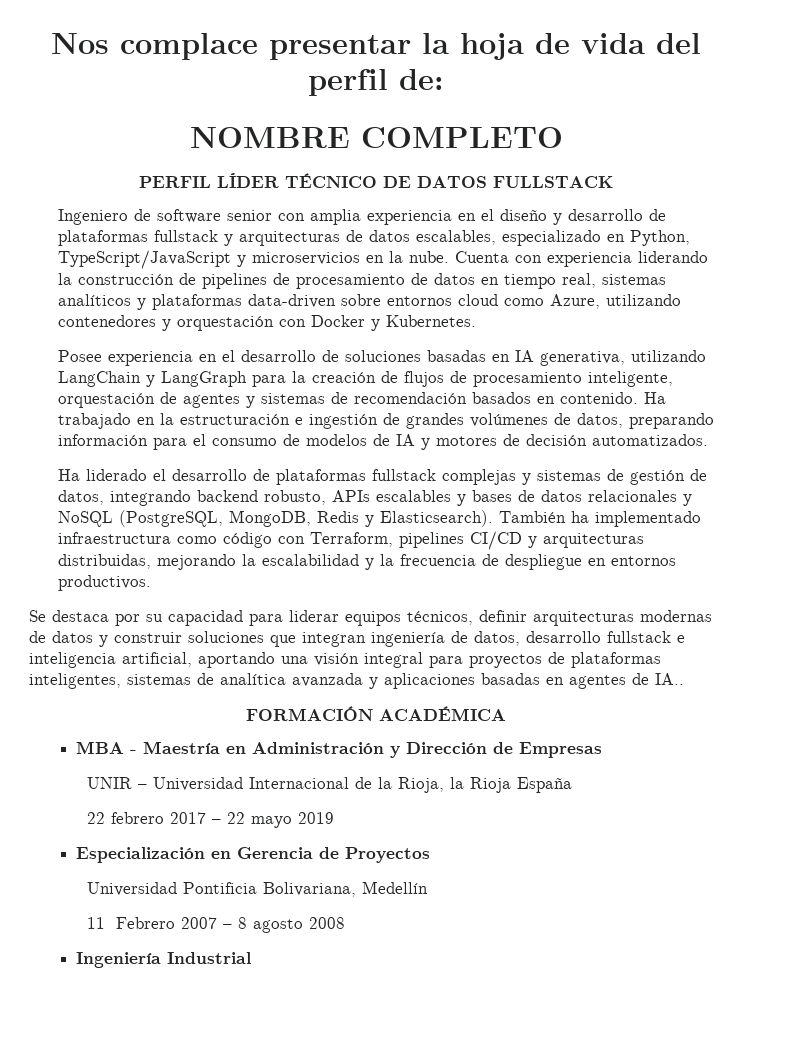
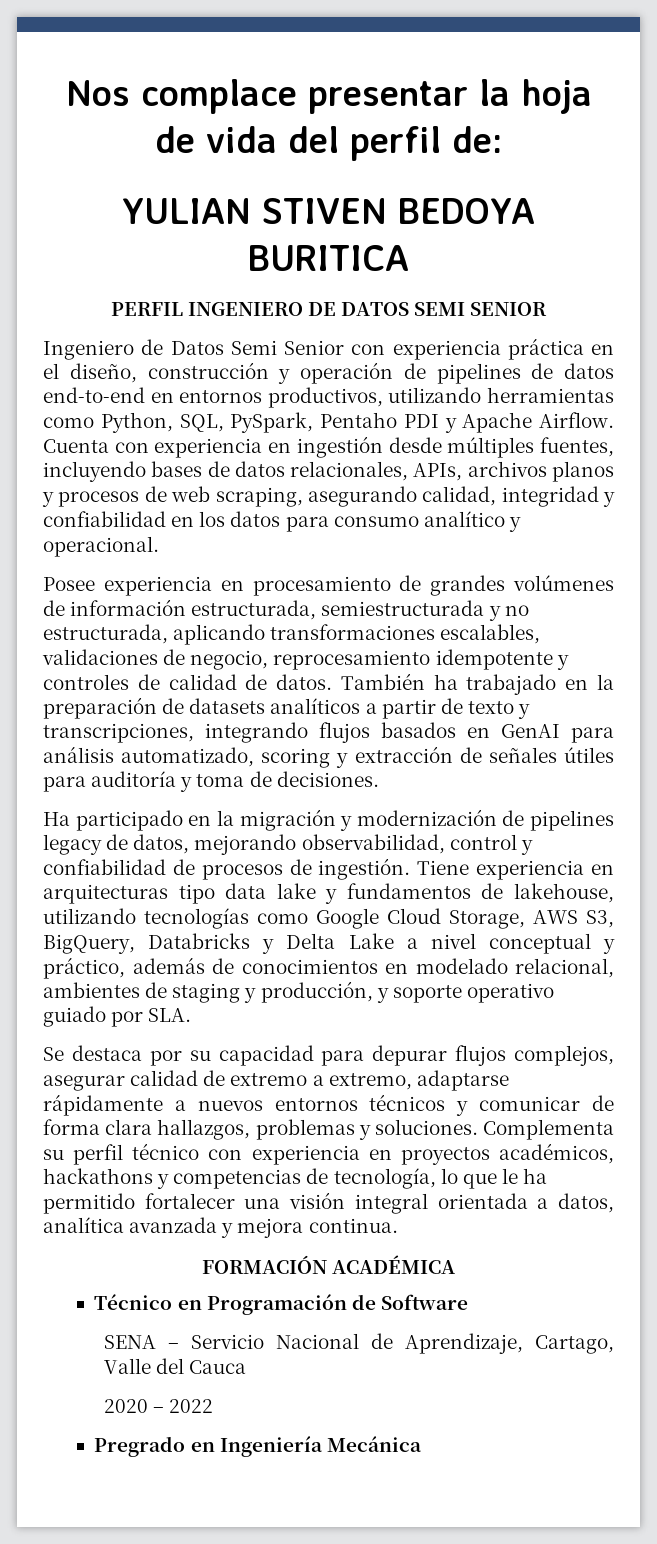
[189,127,563,148] [139,173,613,188] [58,209,667,225] [58,230,691,246] [58,250,709,269] [58,273,667,289] [58,294,682,310] [58,315,477,331] [58,350,707,366] [58,371,674,387] [58,392,667,408] [58,413,715,429] [58,434,709,450] [58,469,708,485] [58,490,693,506] [58,510,702,527] [58,531,645,550] [58,554,677,570] [58,575,152,591] NOMBRE COMPLETO // PERFIL LÍDER TÉCNICO DE DATOS FULLSTACK // Ingeniero de software senior con amplia experiencia en el diseño y desarrollo de plataformas fullstack y arquitecturas de datos escalables, especializado en Python, TypeScript/JavaScript y microservicios en la nube. Cuenta con experiencia liderando la construcción de pipelines de procesamiento de datos en tiempo real, sistemas analíticos y plataformas data-driven sobre entornos cloud como Azure, utilizando contenedores y orquestación con Docker y Kubernetes. // Posee experiencia en el desarrollo de soluciones basadas en IA generativa, utilizando LangChain y LangGraph para la creación de flujos de procesamiento inteligente, orquestación de agentes y sistemas de recomendación basados en contenido. Ha trabajado en la estructuración e ingestión de grandes volúmenes de datos, preparando información para el consumo de modelos de IA y motores de decisión automatizados. // Ha liderado el desarrollo de plataformas fullstack complejas y sistemas de gestión de datos, integrando backend robusto, APIs escalables y bases de datos relacionales y NoSQL (PostgreSQL, MongoDB, Redis y Elasticsearch). También ha implementado infraestructura como código con Terraform, pipelines CI/CD y arquitecturas distribuidas, mejorando la escalabilidad y la frecuencia de despliegue en entornos productivos. -> [121,198,536,224] [248,245,409,271] [110,302,548,316] [43,338,614,360] [43,362,614,384] [43,387,614,408] [43,412,614,433] [43,436,614,458] [43,461,614,482] [42,486,615,507] [43,511,521,532] [43,536,159,557] [43,575,614,596] [43,599,529,621] [43,624,541,645] [42,649,569,670] [43,673,614,695] [43,697,531,719] [43,722,614,743] [43,746,615,768] [43,771,379,792] [43,809,614,831] [43,834,533,855] [43,858,615,880] [43,883,614,904] [43,908,614,929] [43,933,615,954] [43,957,614,979] [43,981,554,1003] [43,1006,192,1027] YULIAN STIVEN BEDOYA BURITICA // PERFIL INGENIERO DE DATOS SEMI SENIOR // Ingeniero de Datos Semi Senior con experiencia práctica en el diseño, construcción y operación de pipelines de datos end-to-end en entornos productivos, utilizando herramientas como Python, SQL, PySpark, Pentaho PDI y Apache Airflow. Cuenta con experiencia en ingestión desde múltiples fuentes, incluyendo bases de datos relacionales, APIs, archivos planos y procesos de web scraping, asegurando calidad, integridad y confiabilidad en los datos para consumo analítico y operacional. // Posee experiencia en procesamiento de grandes volúmenes de información estructurada, semiestructurada y no estructurada, aplicando transformaciones escalables, validaciones de negocio, reprocesamiento idempotente y controles de calidad de datos. También ha trabajado en la preparación de datasets analíticos a partir de texto y transcripciones, integrando flujos basados en GenAI para análisis automatizado, scoring y extracción de señales útiles para auditoría y toma de decisiones. // Ha participado en la migración y modernización de pipelines legacy de datos, mejorando observabilidad, control y confiabilidad de procesos de ingestión. Tiene experiencia en arquitecturas tipo data lake y fundamentos de lakehouse, utilizando tecnologías como Google Cloud Storage, AWS S3, BigQuery, Databricks y Delta Lake a nivel conceptual y práctico, además de conocimientos en modelado relacional, ambientes de staging y producción, y soporte operativo guiado por SLA.
[289,610,712,626] [29,631,685,647] [29,652,661,668] [29,673,684,689] [246,706,506,721] [76,741,603,758] [87,777,573,793] [87,812,335,828] [76,847,431,863] [87,881,429,897] [87,917,346,933] [76,952,252,968] liderar equipos técnicos, definir arquitecturas modernas de datos y construir soluciones que integran ingeniería de datos, desarrollo fullstack e inteligencia artificial, aportando una visión integral para proyectos de plataformas inteligentes, sistemas de analítica avanzada y aplicaciones basadas en agentes de IA.. // FORMACIÓN ACADÉMICA // MBA - Maestría en Administración y Dirección de Empresas // UNIR – Universidad Internacional de la Rioja, la Rioja España // 22 febrero 2017 – 22 mayo 2019 // Especialización en Gerencia de Proyectos // Universidad Pontificia Bolivariana, Medellín // 11 Febrero 2007 – 8 agosto 2008 // Ingeniería Industrial -> [372,1045,614,1066] [43,1070,509,1091] [43,1094,615,1116] [43,1119,614,1140] [43,1143,614,1165] [43,1168,548,1189] [43,1192,614,1214] [43,1217,398,1238] [201,1255,456,1274] [94,1294,468,1315] [103,1333,615,1354] [103,1358,247,1374] [103,1399,214,1413] [94,1436,422,1457] depurar flujos complejos, asegurar calidad de extremo a extremo, adaptarse rápidamente a nuevos entornos técnicos y comunicar de forma clara hallazgos, problemas y soluciones. Complementa su perfil técnico con experiencia en proyectos académicos, hackathons y competencias de tecnología, lo que le ha permitido fortalecer una visión integral orientada a datos, analítica avanzada y mejora continua. // FORMACIÓN ACADÉMICA // Técnico en Programación de Software // SENA – Servicio Nacional de Aprendizaje, Cartago, Valle del Cauca // 2020 – 2022 // Pregrado en Ingeniería Mecánica

